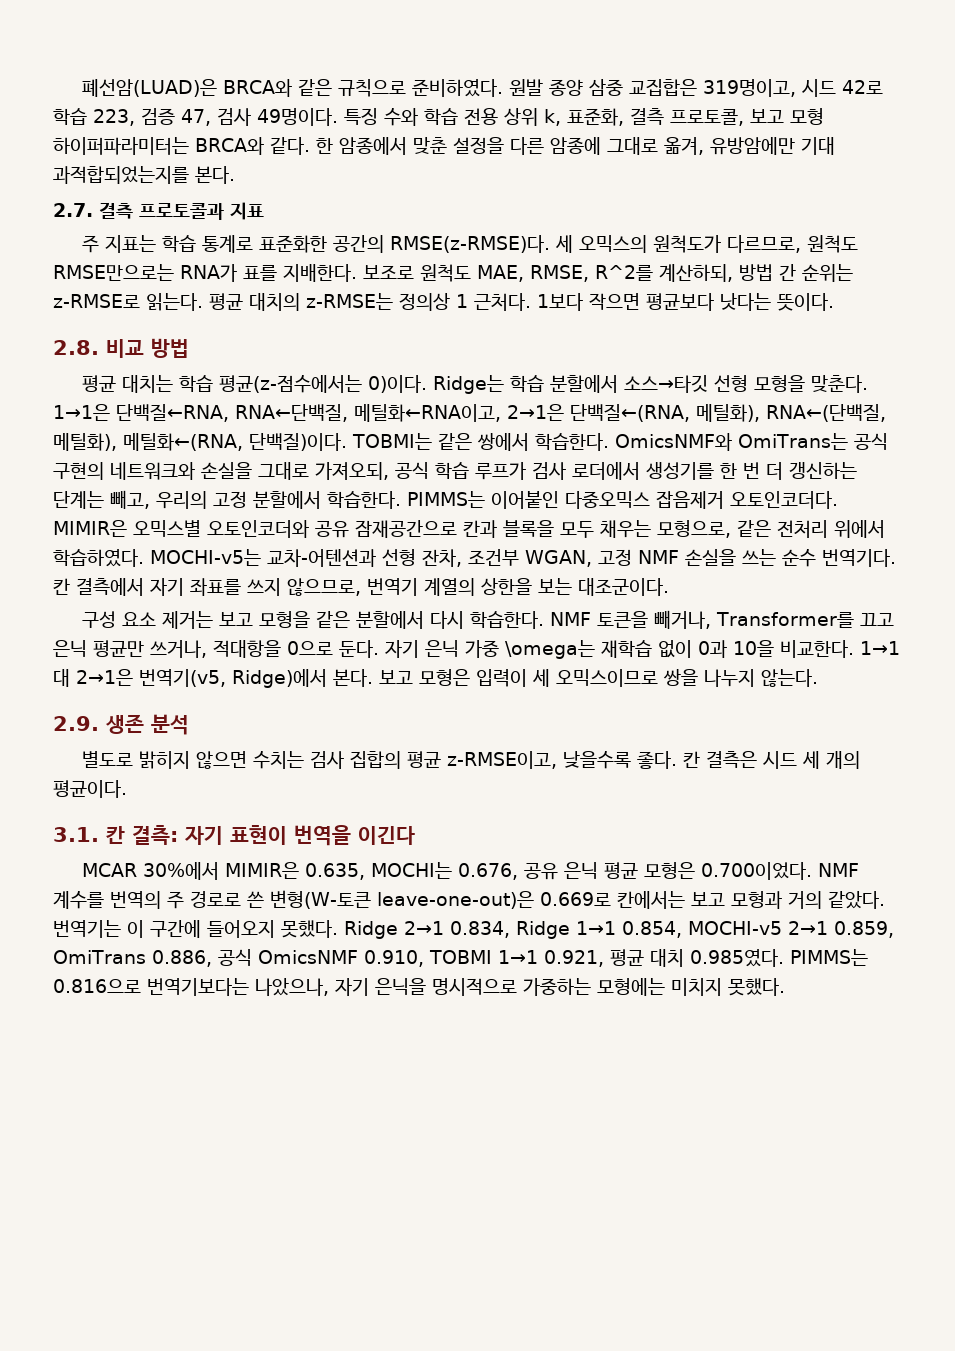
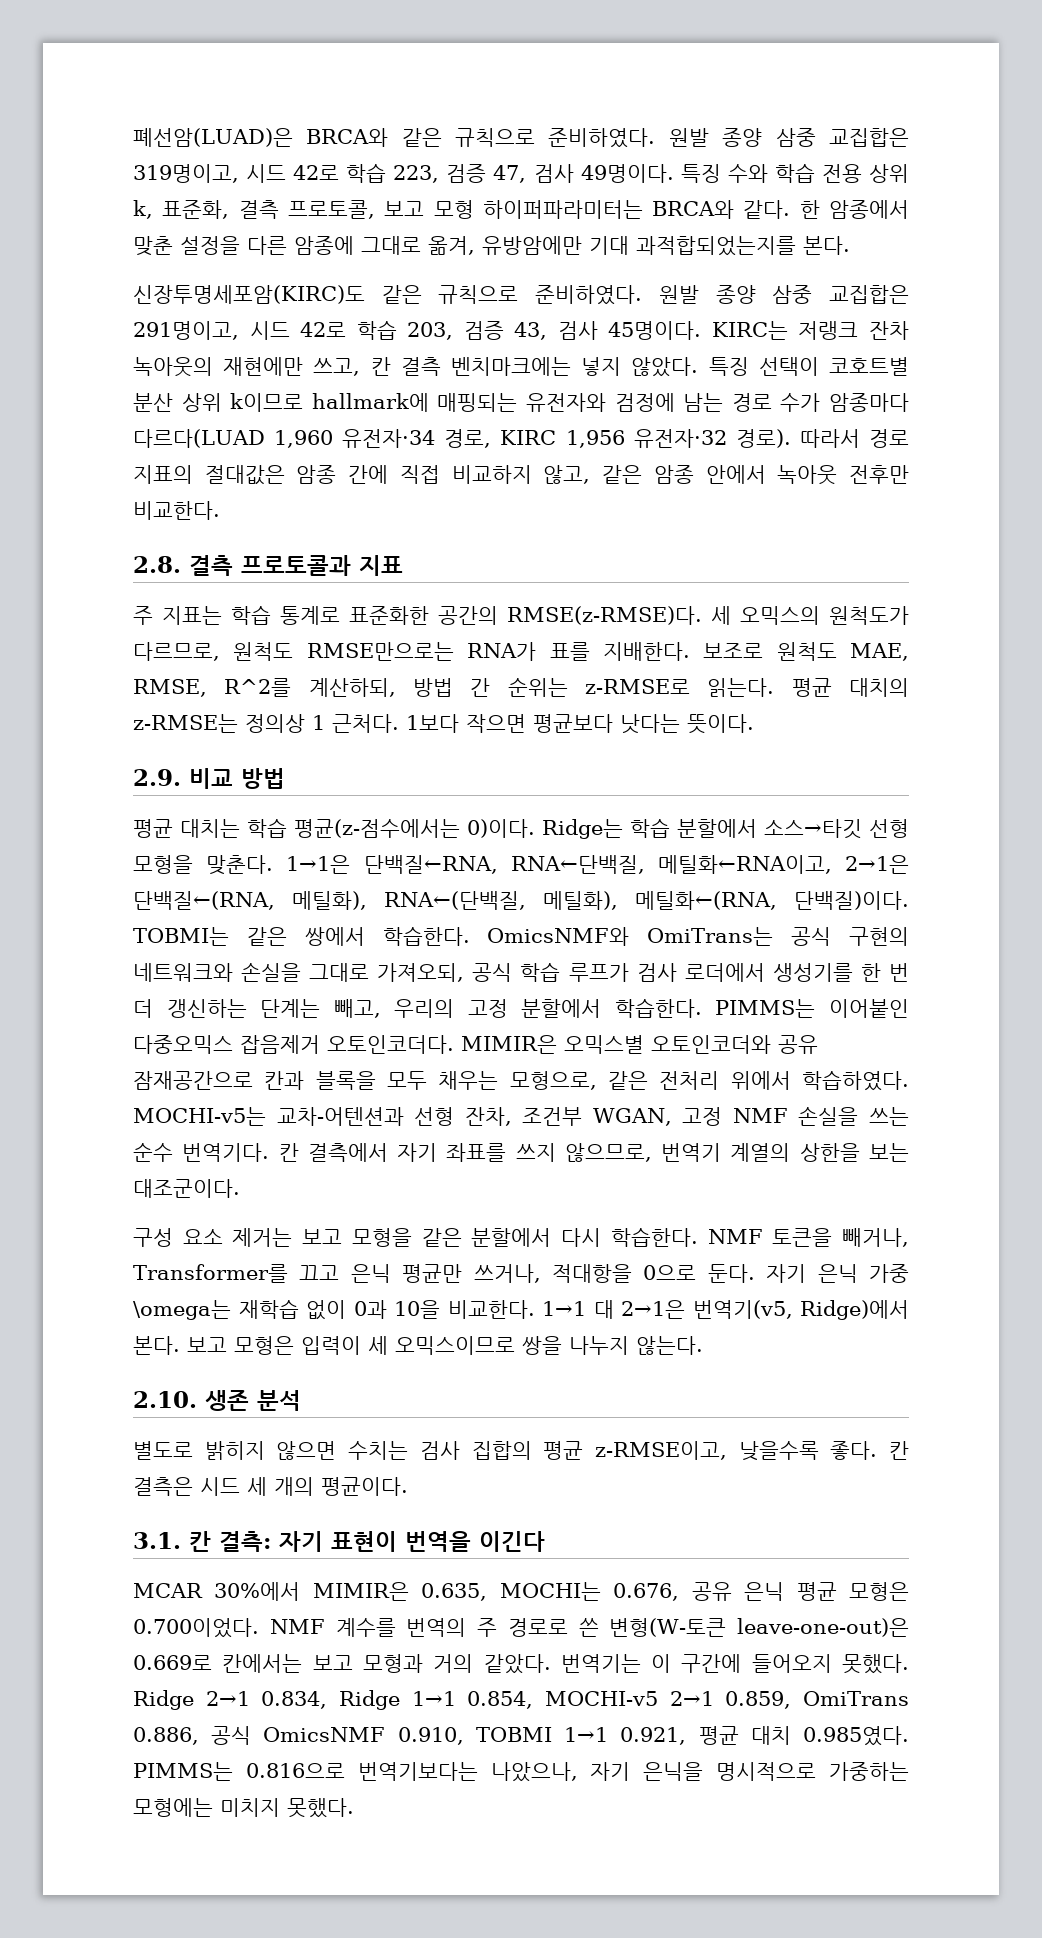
[53,203,93,217] 2.7. -> [133,285,909,305] [133,320,909,340] [133,357,909,377] [133,393,910,412] [133,429,910,448] [133,465,910,485] [133,501,220,520] [133,556,181,573] 신장투명세포암(KIRC)도 같은 규칙으로 준비하였다. 원발 종양 삼중 교집합은 291명이고, 시드 42로 학습 203, 검증 43, 검사 45명이다. KIRC는 저랭크 잔차 녹아웃의 재현에만 쓰고, 칸 결측 벤치마크에는 넣지 않았다. 특징 선택이 코호트별 분산 상위 k이므로 hallmark에 매핑되는 유전자와 검정에 남는 경로 수가 암종마다 다르다(LUAD 1,960 유전자·34 경로, KIRC 1,956 유전자·32 경로). 따라서 경로 지표의 절대값은 암종 간에 직접 비교하지 않고, 같은 암종 안에서 녹아웃 전후만 비교한다. // 2.8.
[53,340,99,355] 2.8. -> [133,769,181,786] 2.9.
[53,716,99,731] 2.9. -> [133,1391,197,1408] 2.10.

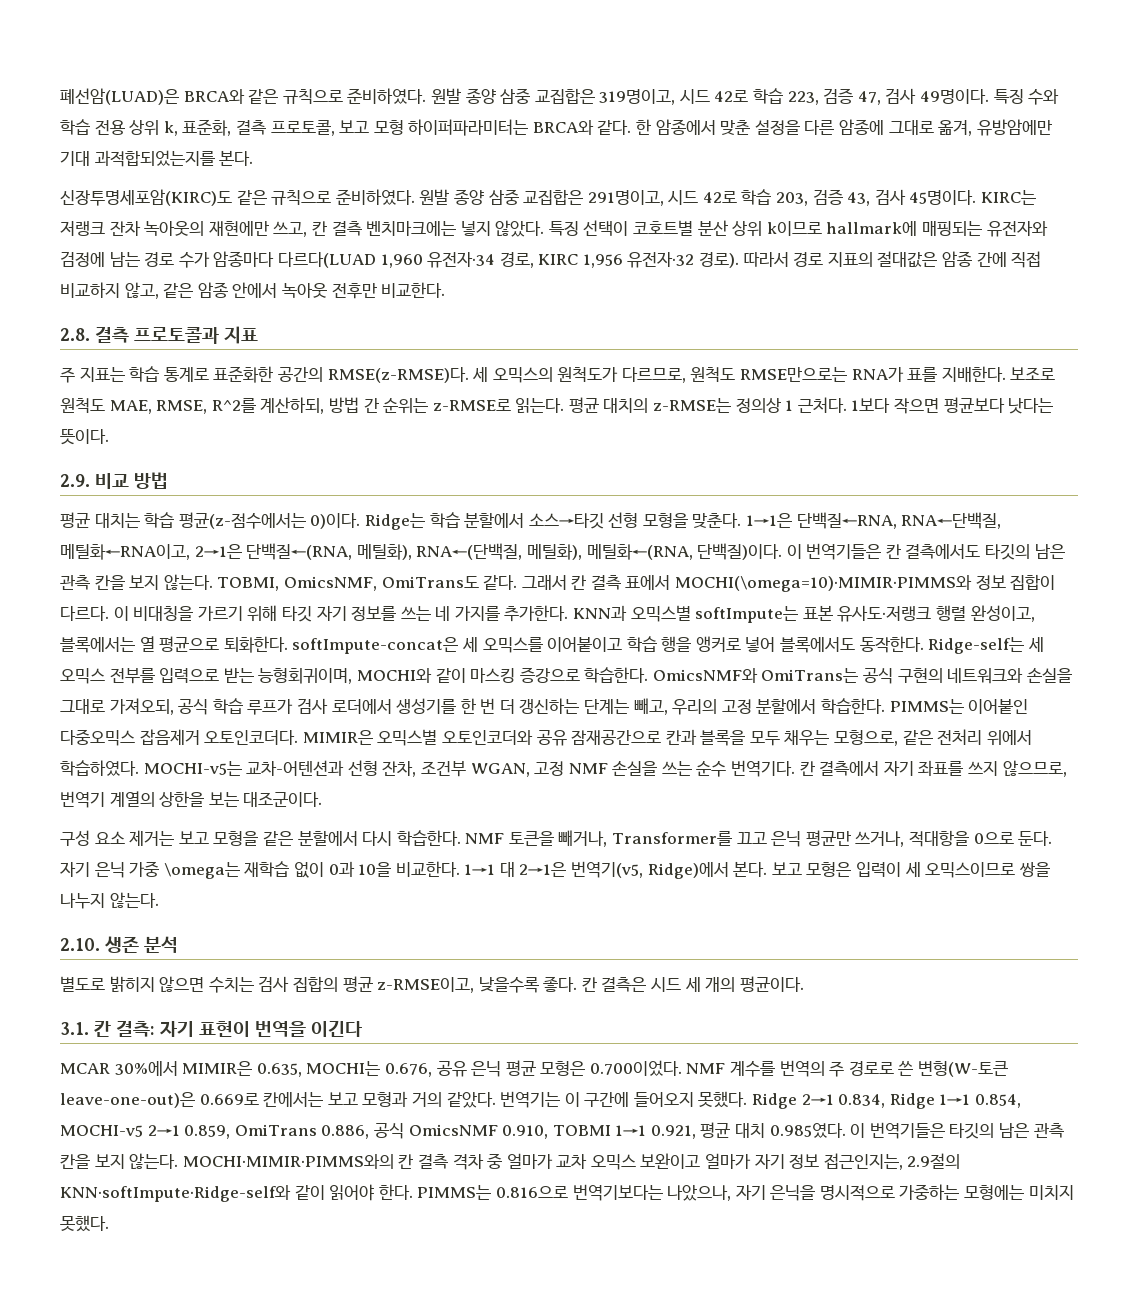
[133,927,365,946] TOBMI는 같은 쌍에서 -> [786,543,1065,560] [60,574,1056,592] [60,605,1035,623] [60,636,1044,654] [60,667,580,684] 이 번역기들은 칸 결측에서도 타깃의 남은 관측 칸을 보지 않는다. TOBMI, OmicsNMF, OmiTrans도 같다. 그래서 칸 결측 표에서 MOCHI(\omega=10)·MIMIR·PIMMS와 정보 집합이 다르다. 이 비대칭을 가르기 위해 타깃 자기 정보를 쓰는 네 가지를 추가한다. KNN과 오믹스별 softImpute는 표본 유사도·저랭크 행렬 완성이고, 블록에서는 열 평균으로 퇴화한다. softImpute-concat은 세 오믹스를 이어붙이고 학습 행을 앵커로 넣어 블록에서도 동작한다. Ridge-self는 세 오믹스 전부를 입력으로 받는 능형회귀이며, MOCHI와 같이 마스킹 증강으로
(909, 1736) none -> [850,1122,1064,1139] [60,1153,961,1170] [60,1184,413,1202] 이 번역기들은 타깃의 남은 관측 칸을 보지 않는다. MOCHI·MIMIR·PIMMS와의 칸 결측 격차 중 얼마가 교차 오믹스 보완이고 얼마가 자기 정보 접근인지는, 2.9절의 KNN·softImpute·Ridge-self와 같이 읽어야 한다.

